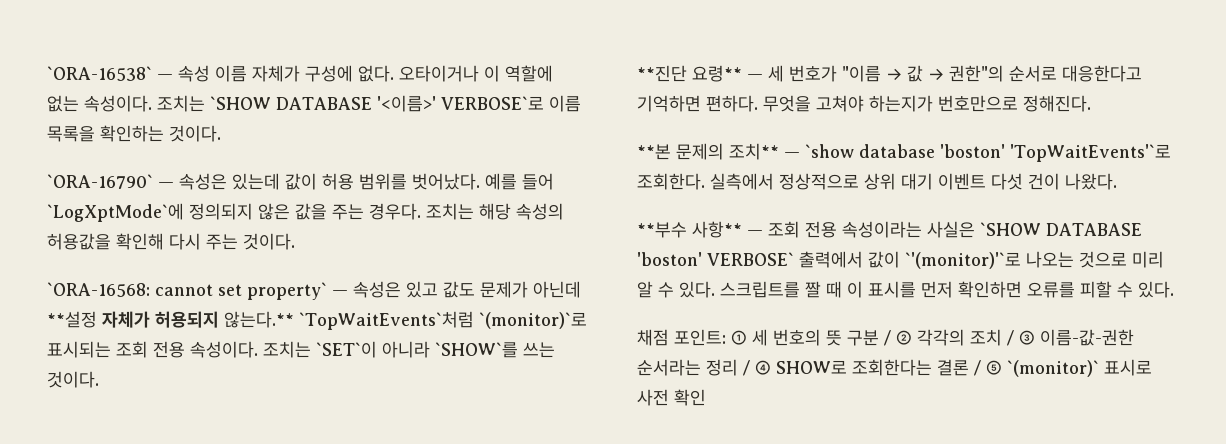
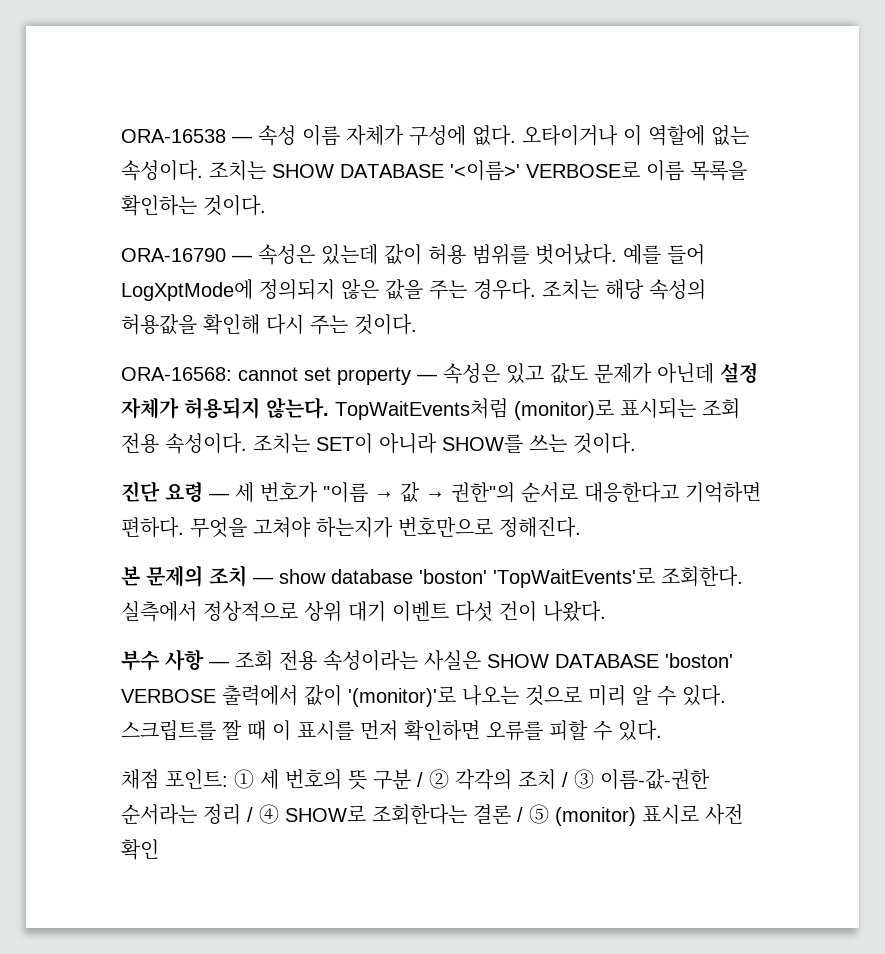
[47,66,152,81] `ORA-16538` -> [121,129,226,143] ORA-16538
[210,96,271,110] `SHOW -> [272,164,334,178] SHOW
[440,96,544,110] VERBOSE`로 -> [526,161,640,178] VERBOSE로
[47,174,153,189] `ORA-16790` -> [121,248,226,262] ORA-16790
[47,203,184,222] `LogXptMode`에 -> [121,279,253,301] LogXptMode에
[47,282,150,297] `ORA-16568: -> [121,367,232,381] ORA-16568:
[247,282,327,300] property` -> [337,367,411,385] property
[47,311,97,328] **설정 -> [720,362,758,383] 설정
[224,311,587,330] 않는다.** `TopWaitEvents`처럼 `(monitor)`로 -> [266,397,614,420] 않는다. TopWaitEvents처럼 (monitor)로
[316,341,518,358] `SET`이 아니라 `SHOW`를 -> [316,433,523,454] SET이 아니라 SHOW를
[637,65,742,82] **진단 요령** -> [121,481,203,502] 진단 요령
[637,143,854,160] **본 문제의 조치** — `show -> [121,565,326,587] 본 문제의 조치 — show
[1010,144,1171,162] 'TopWaitEvents'`로 -> [493,567,655,588] 'TopWaitEvents'로
[637,221,742,238] **부수 사항** -> [121,649,204,671] 부수 사항
[980,222,1041,236] `SHOW -> [487,654,549,668] SHOW
[707,252,794,266] VERBOSE` -> [121,689,216,703] VERBOSE
[905,252,1021,269] `'(monitor)'`로 -> [348,686,456,707] '(monitor)'로
[1007,360,1099,377] `(monitor)` -> [555,807,636,826] (monitor)

